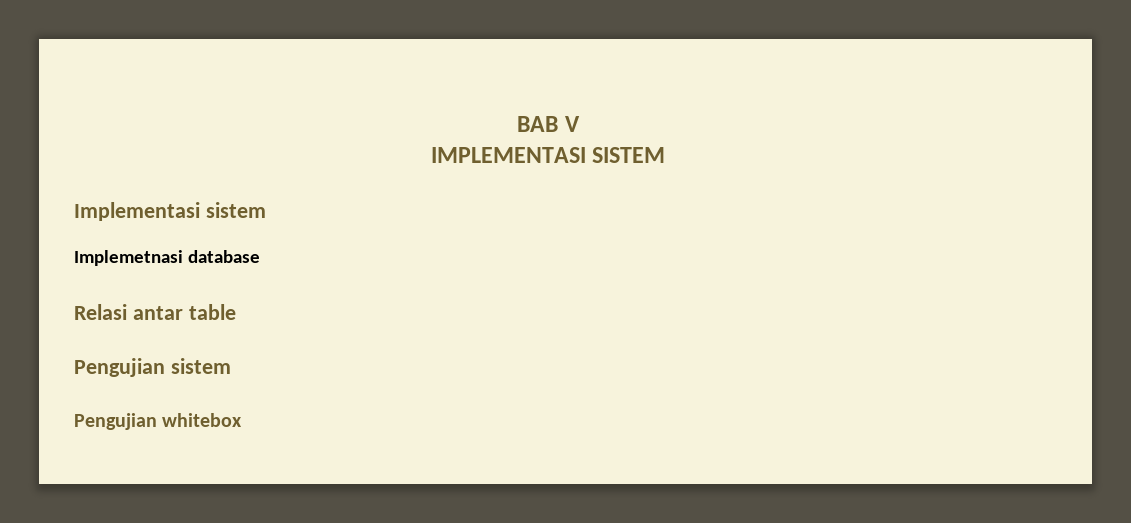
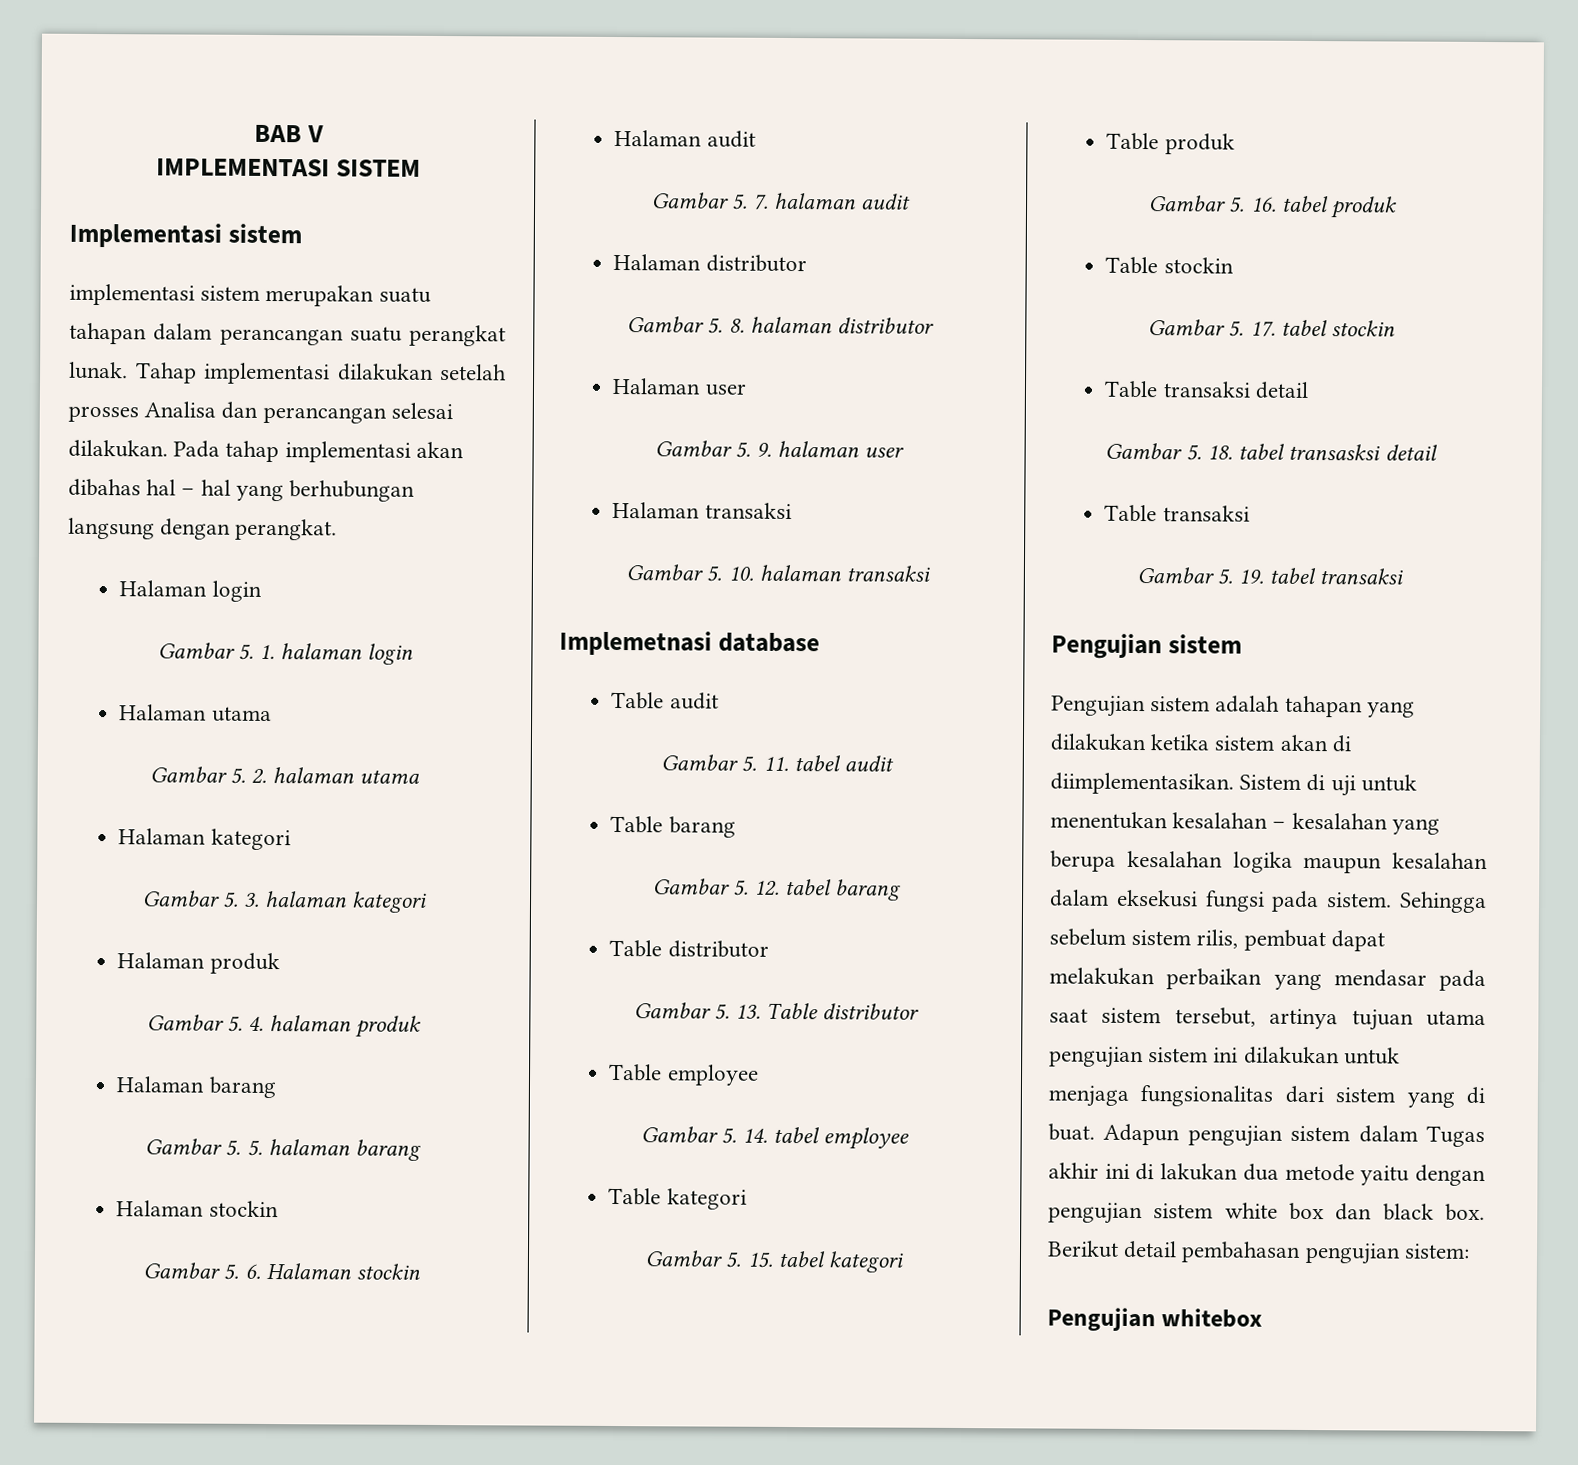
[74,250,260,266] [74,304,236,320] [74,358,231,377] Implemetnasi database // Relasi antar table // Pengujian sistem -> [69,283,431,307] [69,322,506,347] [69,361,507,385] [68,401,453,424] [68,439,464,463] [68,478,416,502] [68,517,338,541] [119,580,262,602] [157,642,414,665] [119,704,272,723] [149,766,421,784] [118,828,291,851] [141,890,428,913] [117,952,280,975] [146,1014,422,1038] [116,1076,277,1099] [145,1138,421,1161] [116,1200,279,1218] [143,1262,420,1280] [614,129,756,148] [651,192,912,210] [613,253,807,273] [627,316,934,334] [612,377,747,396] [654,440,905,458] [612,501,792,520] [626,564,930,582] [559,630,820,656] [611,691,719,710] [661,754,894,772] [610,815,736,838] [652,878,902,901] [609,939,769,958] [633,1002,920,1020] [608,1063,759,1086] [640,1126,910,1150] [608,1187,747,1210] [645,1250,904,1273] [1106,132,1235,155] [1149,195,1397,219] [1105,256,1234,275] [1148,319,1395,337] [1104,380,1309,399] [1105,442,1438,461] [1104,504,1250,523] [1136,567,1404,585] [1051,633,1242,660] [1051,695,1415,718] [1050,733,1351,753] [1050,772,1417,797] [1050,811,1440,835] [1050,850,1488,874] [1050,889,1487,914] [1049,928,1385,952] [1049,967,1486,992] [1049,1007,1486,1031] [1049,1046,1400,1069] [1048,1085,1485,1108] [1048,1123,1485,1148] [1048,1162,1486,1187] [1048,1202,1485,1225] [1047,1240,1470,1265] implementasi sistem merupakan suatu tahapan dalam perancangan suatu perangkat lunak. Tahap implementasi dilakukan setelah prosses Analisa dan perancangan selesai dilakukan. Pada tahap implementasi akan dibahas hal – hal yang berhubungan langsung dengan perangkat. // Halaman login // Gambar 5. 1. halaman login // Halaman utama // Gambar 5. 2. halaman utama // Halaman kategori // Gambar 5. 3. halaman kategori // Halaman produk // Gambar 5. 4. halaman produk // Halaman barang // Gambar 5. 5. halaman barang // Halaman stockin // Gambar 5. 6. Halaman stockin // Halaman audit // Gambar 5. 7. halaman audit // Halaman distributor // Gambar 5. 8. halaman distributor // Halaman user // Gambar 5. 9. halaman user // Halaman transaksi // Gambar 5. 10. halaman transaksi // Implemetnasi database // Table audit // Gambar 5. 11. tabel audit // Table barang // Gambar 5. 12. tabel barang // Table distributor // Gambar 5. 13. Table distributor // Table employee // Gambar 5. 14. tabel employee // Table kategori // Gambar 5. 15. tabel kategori // Table produk // Gambar 5. 16. tabel produk // Table stockin // Gambar 5. 17. tabel stockin // Table transaksi detail // Gambar 5. 18. tabel transasksi detail // Table transaksi // Gambar 5. 19. tabel transaksi // Pengujian sistem // Pengujian sistem adalah tahapan yang dilakukan ketika sistem akan di diimplementasikan. Sistem di uji untuk menentukan kesalahan – kesalahan yang berupa kesalahan logika maupun kesalahan dalam eksekusi fungsi pada sistem. Sehingga sebelum sistem rilis, pembuat dapat melakukan perbaikan yang mendasar pada saat sistem tersebut, artinya tujuan utama pengujian sistem ini dilakukan untuk menjaga fungsionalitas dari sistem yang di buat. Adapun pengujian sistem dalam Tugas akhir ini di lakukan dua metode yaitu dengan pengujian sistem white box dan black box. Berikut detail pembahasan pengujian sistem:

